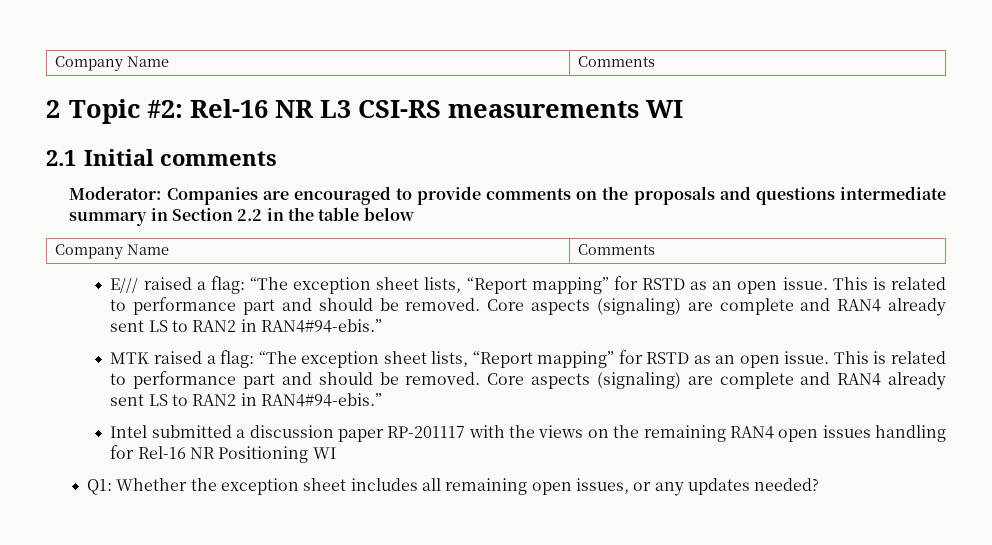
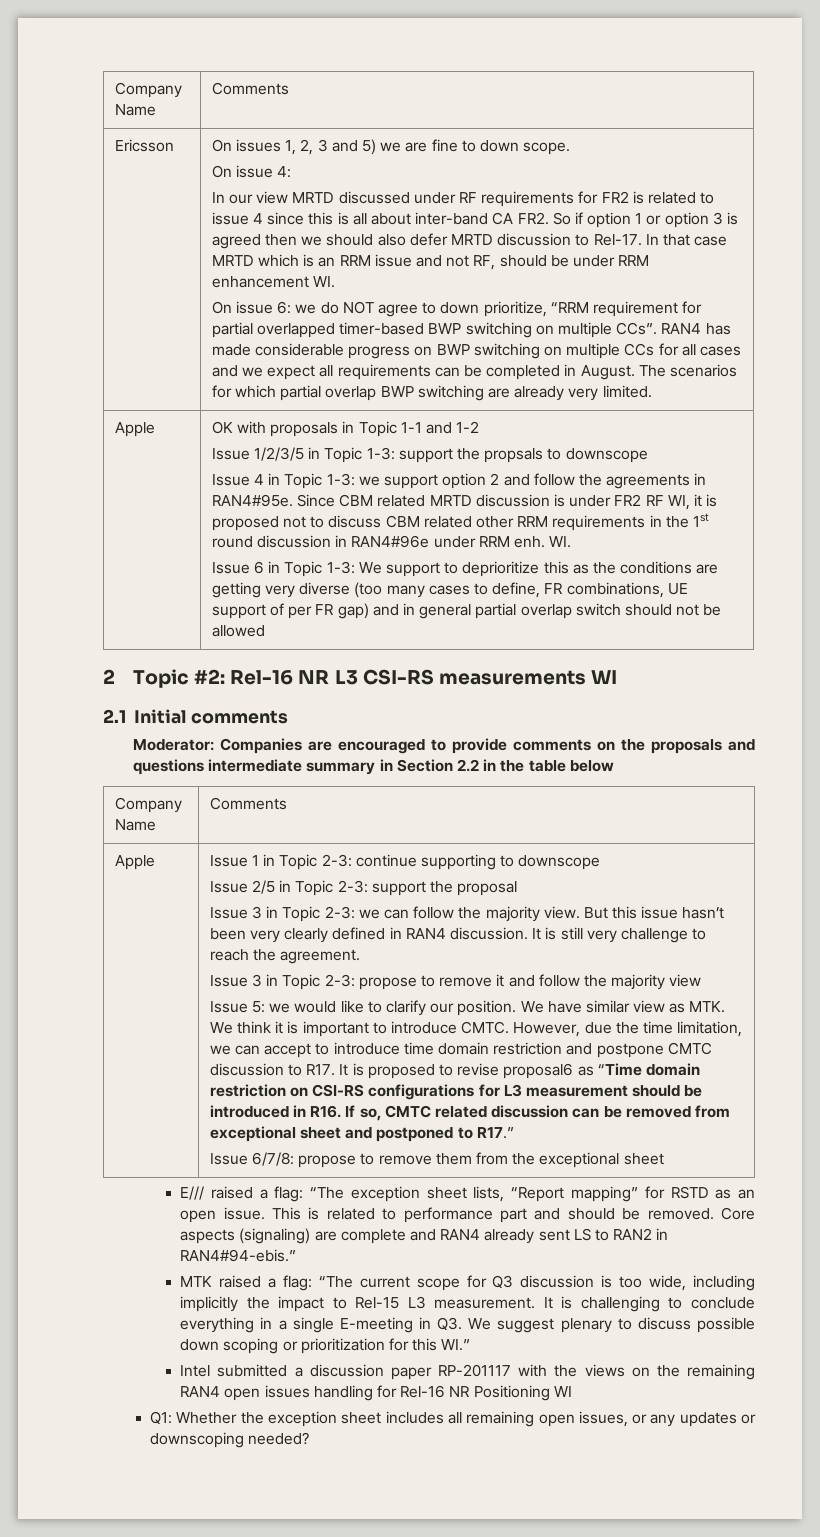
[55,56,170,71] [578,56,656,67] Company Name | Comments -> [114,82,182,98] [114,104,156,116] [211,82,289,95] [114,139,174,152] [211,139,571,155] [211,165,292,178] [211,191,715,207] [211,212,738,228] [211,233,728,249] [211,254,650,270] [211,276,336,288] [211,301,703,317] [211,322,731,338] [211,343,741,359] [211,364,737,380] [211,385,652,401] [114,422,155,437] [211,421,480,437] [211,447,648,463] [211,473,707,489] [211,494,718,510] [211,513,709,531] [211,535,572,548] [211,561,719,577] [211,582,688,598] [211,603,722,619] [211,625,265,637] Company Name | Comments // Ericsson | On issues 1, 2, 3 and 5) we are fine to down scope. // On issue 4: // In our view MRTD discussed under RF requirements for FR2 is related to issue 4 since this is all about inter-band CA FR2. So if option 1 or option 3 is agreed then we should also defer MRTD discussion to Rel-17. In that case MRTD which is an RRM issue and not RF, should be under RRM enhancement WI. // On issue 6: we do NOT agree to down prioritize, “RRM requirement for partial overlapped timer-based BWP switching on multiple CCs”. RAN4 has made considerable progress on BWP switching on multiple CCs for all cases and we expect all requirements can be completed in August. The scenarios for which partial overlap BWP switching are already very limited. // Apple | OK with proposals in Topic 1-1 and 1-2 // Issue 1/2/3/5 in Topic 1-3: support the propsals to downscope // Issue 4 in Topic 1-3: we support option 2 and follow the agreements in RAN4#95e. Since CBM related MRTD discussion is under FR2 RF WI, it is proposed not to discuss CBM related other RRM requirements in the 1st round discussion in RAN4#96e under RRM enh. WI. // Issue 6 in Topic 1-3: We support to deprioritize this as the conditions are getting very diverse (too many cases to define, FR combinations, UE support of per FR gap) and in general partial overlap switch should not be allowed
(656, 249) none -> [114,855,155,870] [209,854,601,870] [209,880,518,896] [209,906,725,922] [209,927,707,943] [209,949,361,964] [209,974,702,990] [209,1000,726,1016] [209,1021,743,1037] [209,1042,712,1058] [209,1063,700,1079] [209,1084,703,1100] [209,1105,730,1121] [209,1126,514,1142] [209,1152,664,1168] // Apple | Issue 1 in Topic 2-3: continue supporting to downscope // Issue 2/5 in Topic 2-3: support the proposal // Issue 3 in Topic 2-3: we can follow the majority view. But this issue hasn’t been very clearly defined in RAN4 discussion. It is still very challenge to reach the agreement. // Issue 3 in Topic 2-3: propose to remove it and follow the majority view // Issue 5: we would like to clarify our position. We have similar view as MTK. We think it is important to introduce CMTC. However, due the time limitation, we can accept to introduce time domain restriction and postpone CMTC discussion to R17. It is proposed to revise proposal6 as “Time domain restriction on CSI-RS configurations for L3 measurement should be introduced in R16. If so, CMTC related discussion can be removed from exceptional sheet and postponed to R17.” // Issue 6/7/8: propose to remove them from the exceptional sheet
[301,350,947,368] [110,371,946,390] [110,393,383,407] exception sheet lists, “Report mapping” for RSTD as an open issue. This is related to performance part and should be removed. Core aspects (signaling) are complete and RAN4 already sent LS to RAN2 in RAN4#94-ebis.” -> [359,1275,755,1291] [180,1296,755,1312] [180,1317,755,1333] [180,1338,471,1354] current scope for Q3 discussion is too wide, including implicitly the impact to Rel-15 L3 measurement. It is challenging to conclude everything in a single E-meeting in Q3. We suggest plenary to discuss possible down scoping or prioritization for this WI.”
(750, 486) none -> [740,1414,756,1424] [150,1432,245,1448] or downscoping

